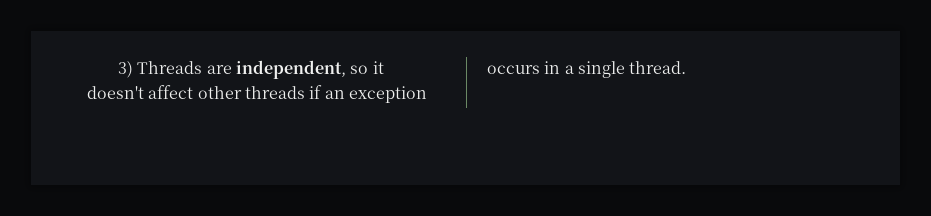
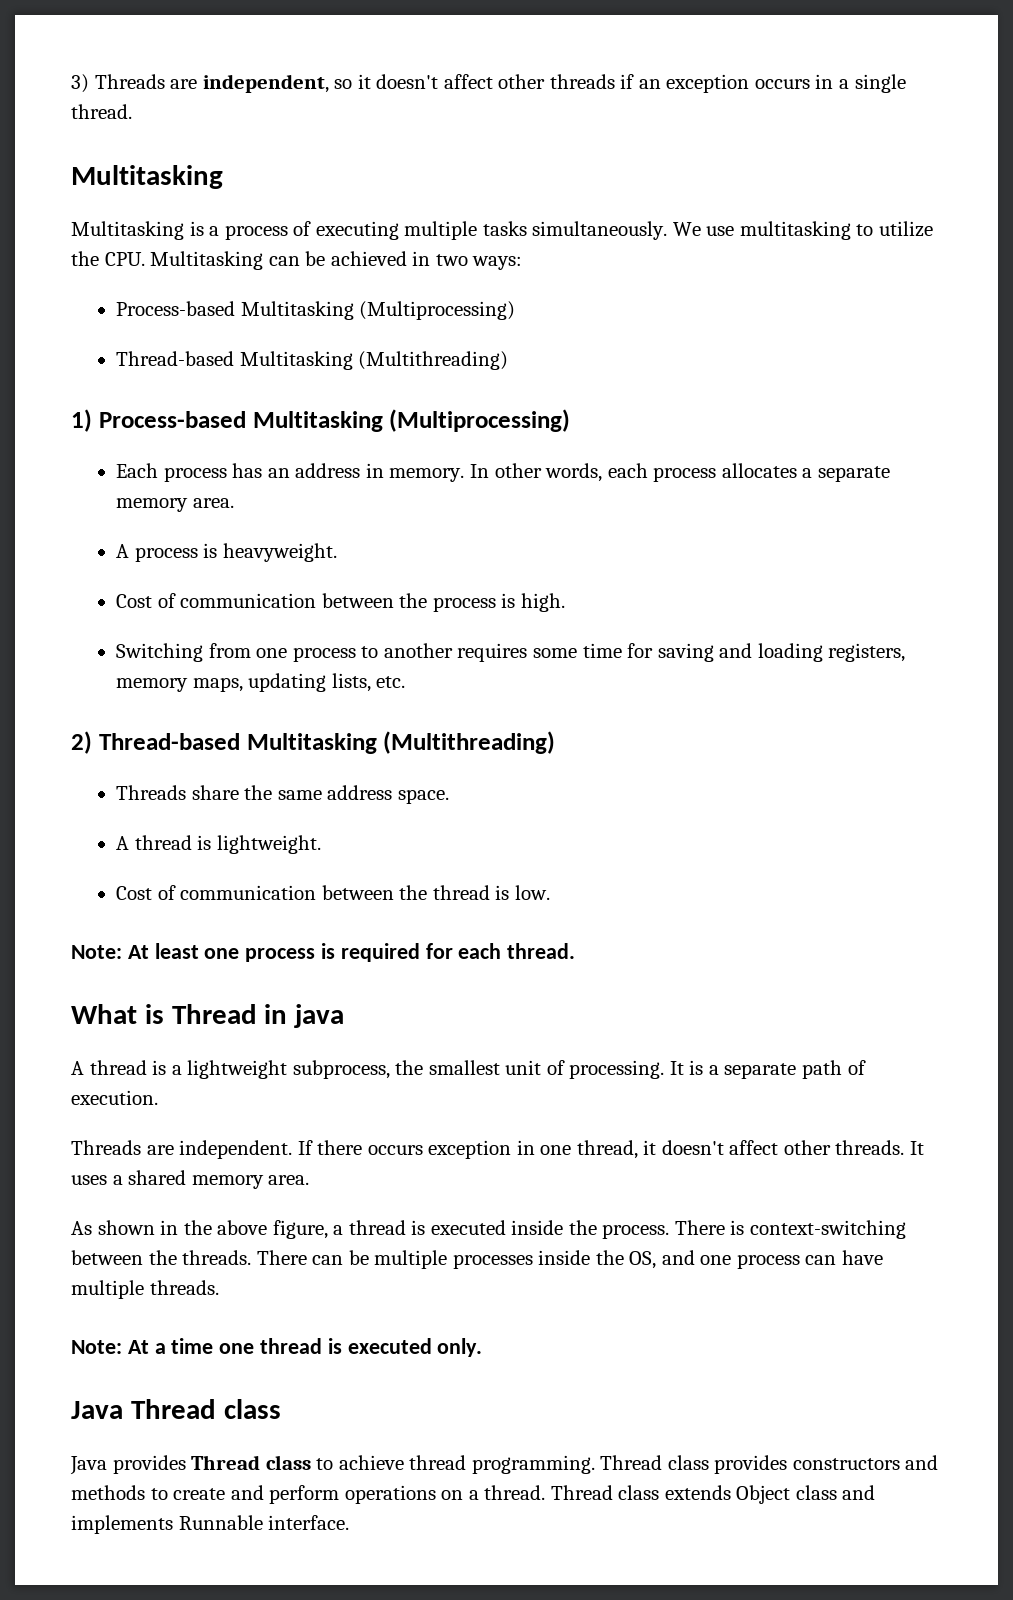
(687, 67) none -> [71,165,223,189] [71,221,933,240] [71,251,523,270] [116,301,516,320] [116,351,509,370] [71,409,571,432] [116,463,890,482] [116,498,234,512] [116,543,337,562] [116,593,565,612] [116,643,906,662] [116,673,406,692] [71,731,556,754] [116,785,449,804] [116,835,321,854] [116,885,550,900] [71,943,576,962] [71,1004,345,1028] [71,1060,866,1079] [71,1090,158,1105] [71,1140,925,1159] [71,1170,310,1189] [71,1220,907,1239] [71,1250,884,1269] [71,1280,219,1299] [71,1338,483,1357] [71,1399,281,1419] [70,1455,939,1475] [71,1485,876,1504] [71,1515,350,1534] // Multitasking // Multitasking is a process of executing multiple tasks simultaneously. We use multitasking to utilize the CPU. Multitasking can be achieved in two ways: // Process-based Multitasking (Multiprocessing) // Thread-based Multitasking (Multithreading) // 1) Process-based Multitasking (Multiprocessing) // Each process has an address in memory. In other words, each process allocates a separate memory area. // A process is heavyweight. // Cost of communication between the process is high. // Switching from one process to another requires some time for saving and loading registers, memory maps, updating lists, etc. // 2) Thread-based Multitasking (Multithreading) // Threads share the same address space. // A thread is lightweight. // Cost of communication between the thread is low. // Note: At least one process is required for each thread. // What is Thread in java // A thread is a lightweight subprocess, the smallest unit of processing. It is a separate path of execution. // Threads are independent. If there occurs exception in one thread, it doesn't affect other threads. It uses a shared memory area. // As shown in the above figure, a thread is executed inside the process. There is context-switching between the threads. There can be multiple processes inside the OS, and one process can have multiple threads. // Note: At a time one thread is executed only. // Java Thread class // Java provides Thread class to achieve thread programming. Thread class provides constructors and methods to create and perform operations on a thread. Thread class extends Object class and implements Runnable interface.

